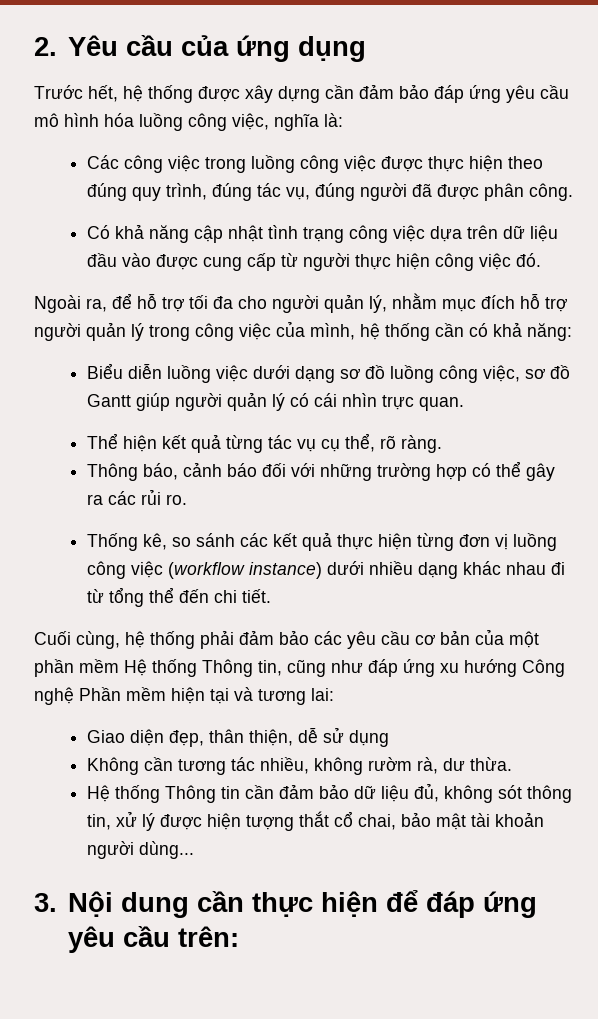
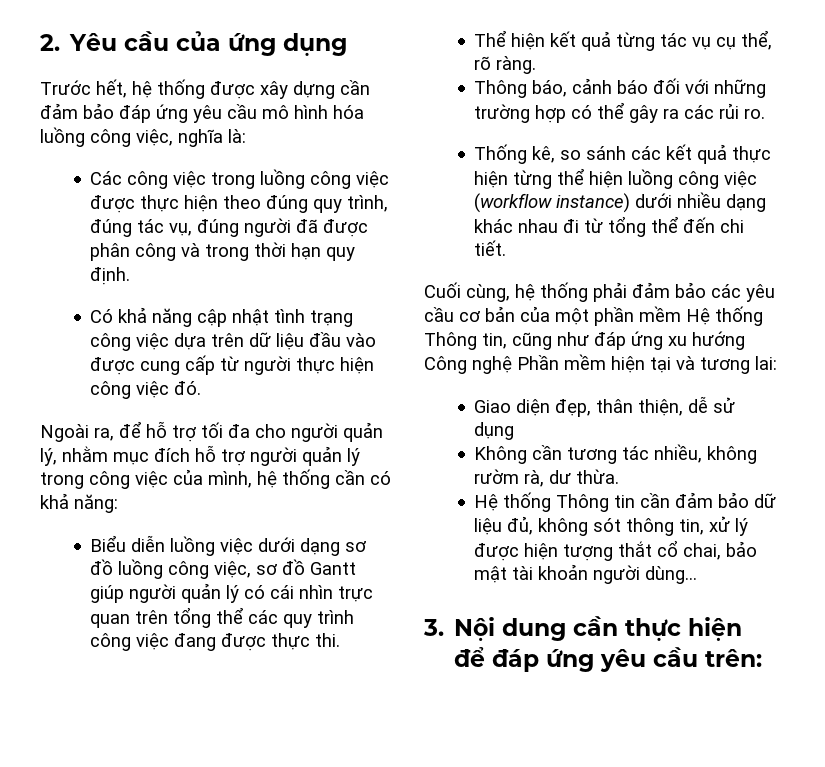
[529,183,574,201] công. -> [135,242,356,261] [90,267,131,285] công và trong thời hạn quy định.
[419,397,465,411] quan. -> [90,607,355,628] [90,633,341,651] quan trên tổng thể các quy trình công việc đang được thực thi.
[459,534,509,550] đơn vị -> [557,168,624,188] thể hiện

